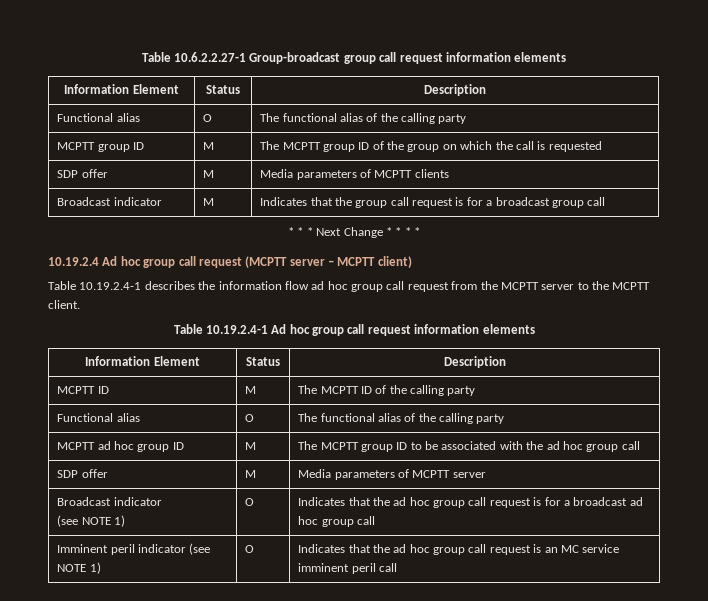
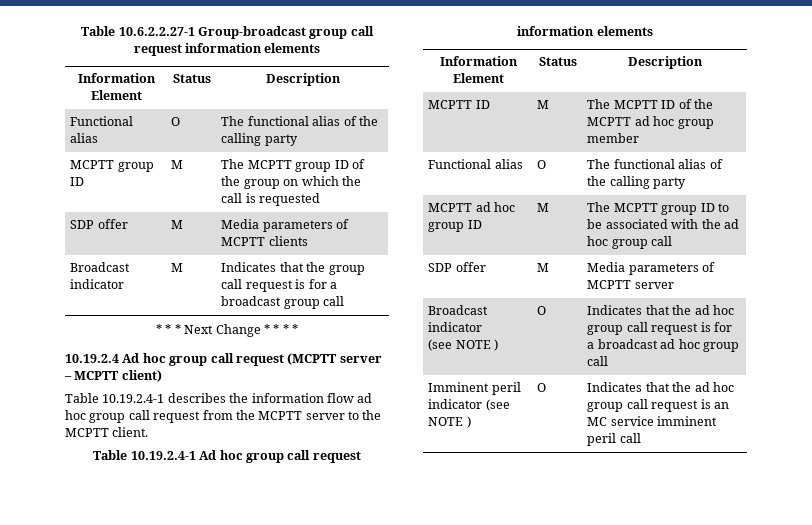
[410,385,476,396] calling party -> [587,116,714,129] [587,133,640,143] MCPTT ad hoc group member
[113,515,125,527] 1) -> [494,339,499,351] )
[89,562,101,574] 1) -> [466,416,471,428] )

